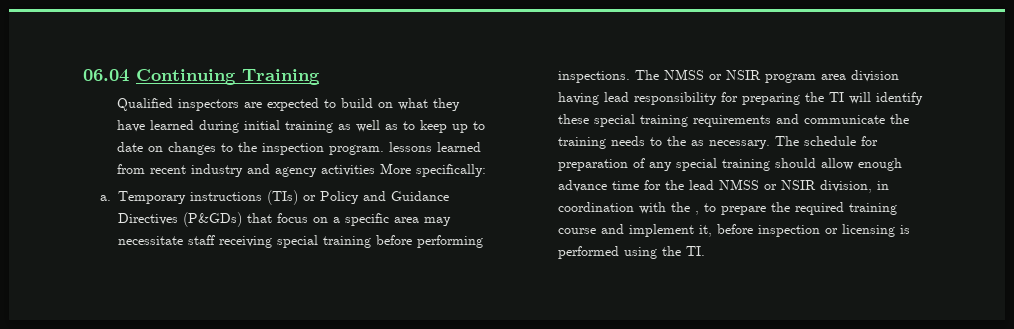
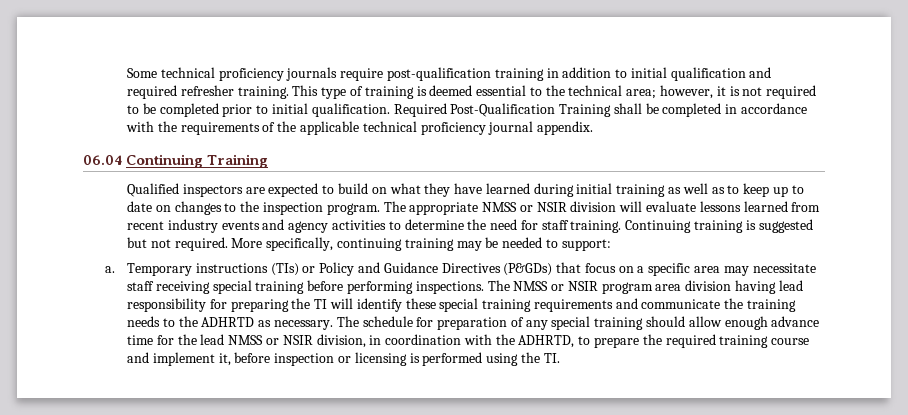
(83, 75) none -> [127,67,772,81] [127,85,817,99] [127,103,807,117] [126,121,594,135] Some technical proficiency journals require post-qualification training in addition to initial qualification and required refresher training. This type of training is deemed essential to the technical area; however, it is not required to be completed prior to initial qualification. Required Post-Qualification Training shall be completed in accordance with the requirements of the applicable technical proficiency journal appendix. //
(384, 150) none -> [383,201,696,215] The appropriate NMSS or NSIR division will evaluate
(243, 170) none -> [221,221,260,230] events
[379,163,486,177] More specifically: -> [388,219,813,233] [127,237,611,251] to determine the need for staff training. Continuing training is suggested but not required. More specifically, continuing training may be needed to support:
(686, 141) none -> [201,317,255,327] ADHRTD
[694,211,699,215] , -> [518,335,575,348] ADHRTD,

